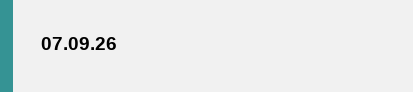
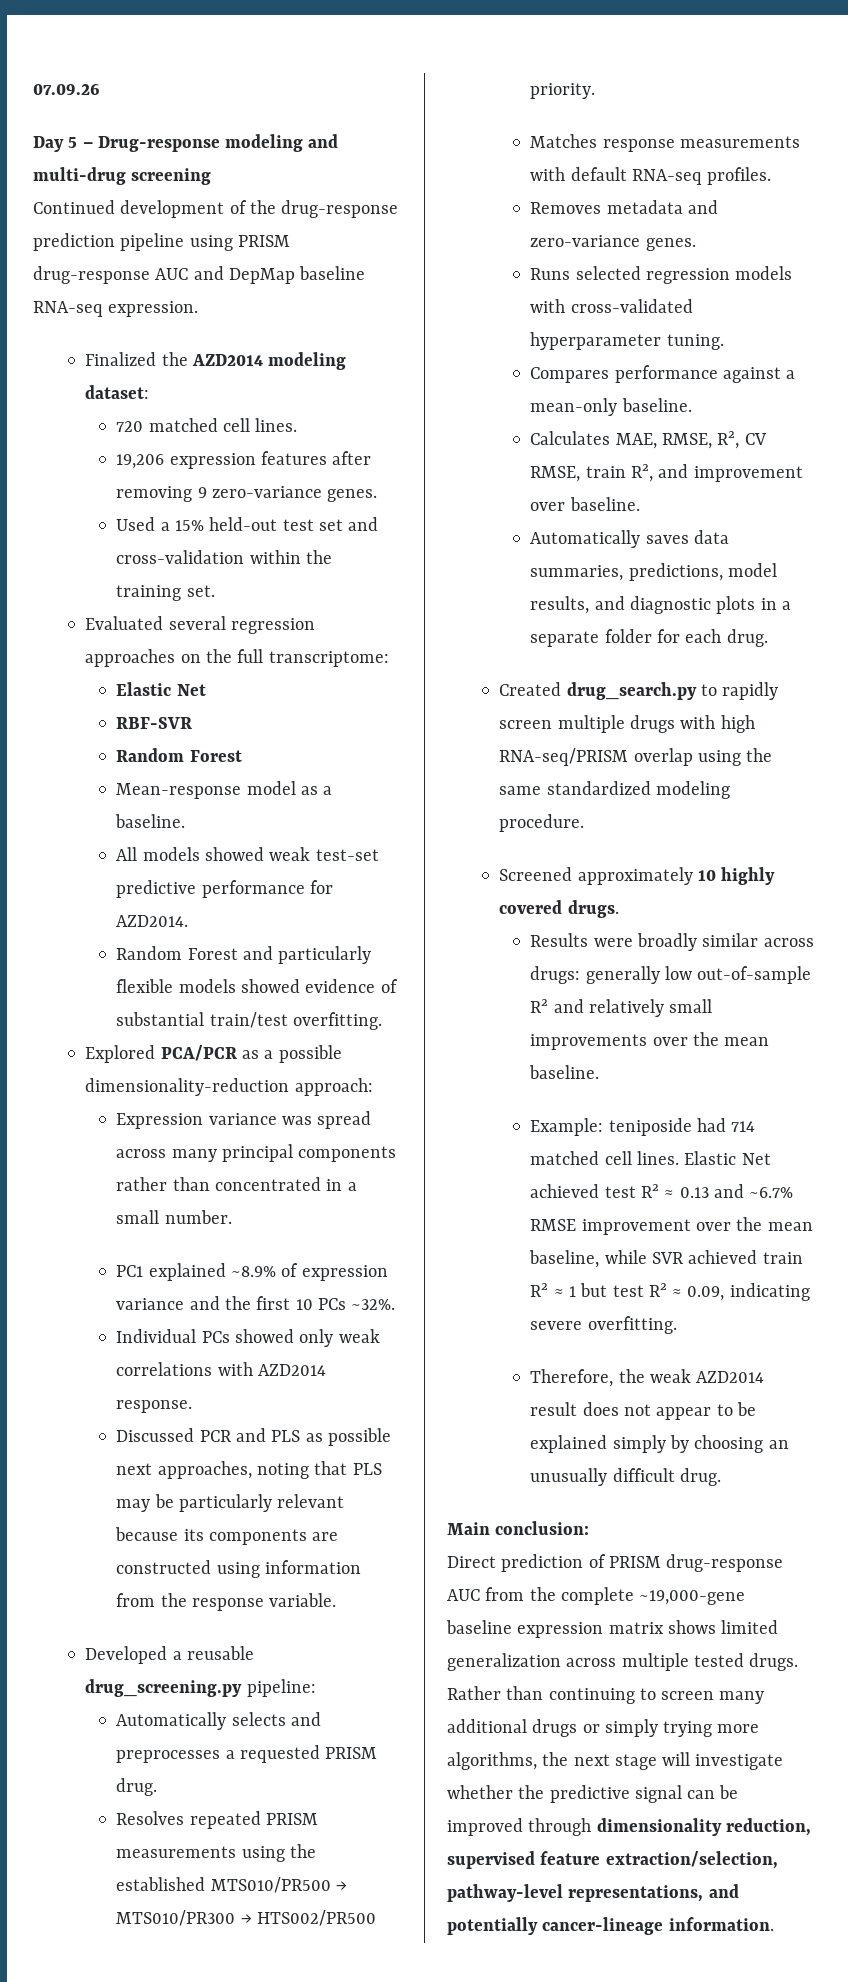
(117, 43) none -> [33,134,339,152] [33,167,212,185] [33,200,399,218] [33,233,290,251] [33,266,366,284] [33,301,199,317] [85,352,347,370] [85,385,150,399] [116,418,298,432] [116,451,372,469] [116,486,378,502] [116,517,379,531] [116,550,333,564] [116,585,215,601] [85,616,316,634] [85,649,389,667] [116,682,206,696] [116,717,193,729] [116,748,242,762] [116,781,333,799] [115,814,186,828] [116,847,379,861] [116,880,334,898] [116,915,189,927] [116,946,372,964] [116,979,398,993] [116,1012,383,1030] [85,1045,342,1063] [85,1078,373,1096] [116,1111,372,1129] [116,1144,397,1162] [116,1177,357,1191] [116,1210,232,1224] [116,1263,388,1281] [116,1296,396,1310] [116,1329,380,1347] [116,1362,327,1376] [116,1400,193,1413] [116,1428,391,1446] [116,1461,382,1479] [116,1494,345,1512] [115,1527,339,1545] [116,1560,362,1578] [116,1593,337,1611] [85,1646,255,1664] [85,1679,316,1697] [116,1712,322,1730] [116,1745,378,1763] [116,1778,158,1796] [116,1811,319,1829] [116,1844,317,1862] [116,1877,348,1893] [116,1910,377,1926] [530,83,596,99] [530,134,801,152] [530,167,772,185] [530,200,719,214] [530,235,696,251] [530,266,793,284] [530,299,693,313] [530,332,724,350] [530,365,796,383] [530,398,692,416] [530,431,767,449] [530,464,803,482] [530,497,640,511] [530,530,730,548] [530,563,778,581] [530,596,791,614] [530,629,768,647] [499,682,779,700] [499,715,755,733] [499,748,773,766] [499,781,731,799] [499,814,585,832] [499,867,776,885] [499,900,619,918] [530,933,814,951] [530,966,812,984] [530,999,713,1017] [530,1032,770,1050] [529,1065,600,1079] [530,1118,756,1136] [530,1151,771,1165] [530,1184,794,1198] [530,1217,813,1235] [529,1250,803,1268] [530,1283,810,1301] [530,1316,677,1334] [530,1369,765,1387] [530,1402,756,1420] [530,1435,789,1453] [530,1468,722,1486] [447,1521,590,1535] [447,1554,784,1572] [447,1587,746,1605] [446,1620,779,1638] [447,1653,799,1671] [447,1686,765,1704] [447,1719,760,1737] [447,1752,784,1770] [447,1785,739,1803] [447,1818,811,1836] [447,1851,778,1869] [447,1884,739,1902] [447,1917,774,1935] // Day 5 – Drug-response modeling and multi-drug screening // Continued development of the drug-response prediction pipeline using PRISM drug-response AUC and DepMap baseline RNA-seq expression. // Finalized the AZD2014 modeling dataset: // 720 matched cell lines. // 19,206 expression features after removing 9 zero-variance genes. // Used a 15% held-out test set and cross-validation within the training set. // Evaluated several regression approaches on the full transcriptome: // Elastic Net // RBF-SVR // Random Forest // Mean-response model as a baseline. // All models showed weak test-set predictive performance for AZD2014. // Random Forest and particularly flexible models showed evidence of substantial train/test overfitting. // Explored PCA/PCR as a possible dimensionality-reduction approach: // Expression variance was spread across many principal components rather than concentrated in a small number. // PC1 explained ~8.9% of expression variance and the first 10 PCs ~32%. // Individual PCs showed only weak correlations with AZD2014 response. // Discussed PCR and PLS as possible next approaches, noting that PLS may be particularly relevant because its components are constructed using information from the response variable. // Developed a reusable drug_screening.py pipeline: // Automatically selects and preprocesses a requested PRISM drug. // Resolves repeated PRISM measurements using the established MTS010/PR500 → MTS010/PR300 → HTS002/PR500 priority. // Matches response measurements with default RNA-seq profiles. // Removes metadata and zero-variance genes. // Runs selected regression models with cross-validated hyperparameter tuning. // Compares performance against a mean-only baseline. // Calculates MAE, RMSE, R², CV RMSE, train R², and improvement over baseline. // Automatically saves data summaries, predictions, model results, and diagnostic plots in a separate folder for each drug. // Created drug_search.py to rapidly screen multiple drugs with high RNA-seq/PRISM overlap using the same standardized modeling procedure. // Screened approximately 10 highly covered drugs. // Results were broadly similar across drugs: generally low out-of-sample R² and relatively small improvements over the mean baseline. // Example: teniposide had 714 matched cell lines. Elastic Net achieved test R² ≈ 0.13 and ~6.7% RMSE improvement over the mean baseline, while SVR achieved train R² ≈ 1 but test R² ≈ 0.09, indicating severe overfitting. // Therefore, the weak AZD2014 result does not appear to be explained simply by choosing an unusually difficult drug. // Main conclusion: // Direct prediction of PRISM drug-response AUC from the complete ~19,000-gene baseline expression matrix shows limited generalization across multiple tested drugs. Rather than continuing to screen many additional drugs or simply trying more algorithms, the next stage will investigate whether the predictive signal can be improved through dimensionality reduction, supervised feature extraction/selection, pathway-level representations, and potentially cancer-lineage information.

